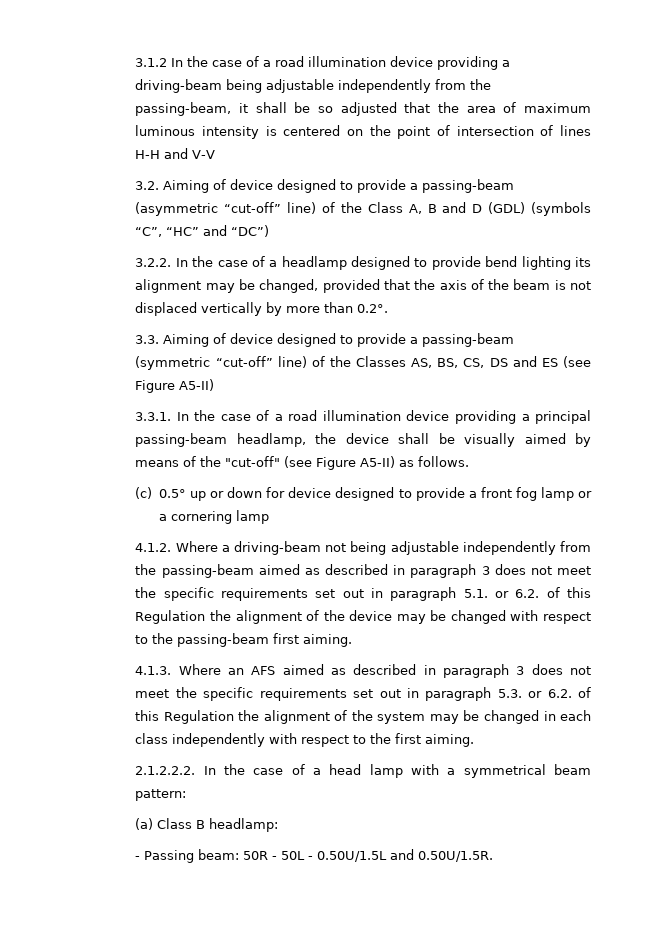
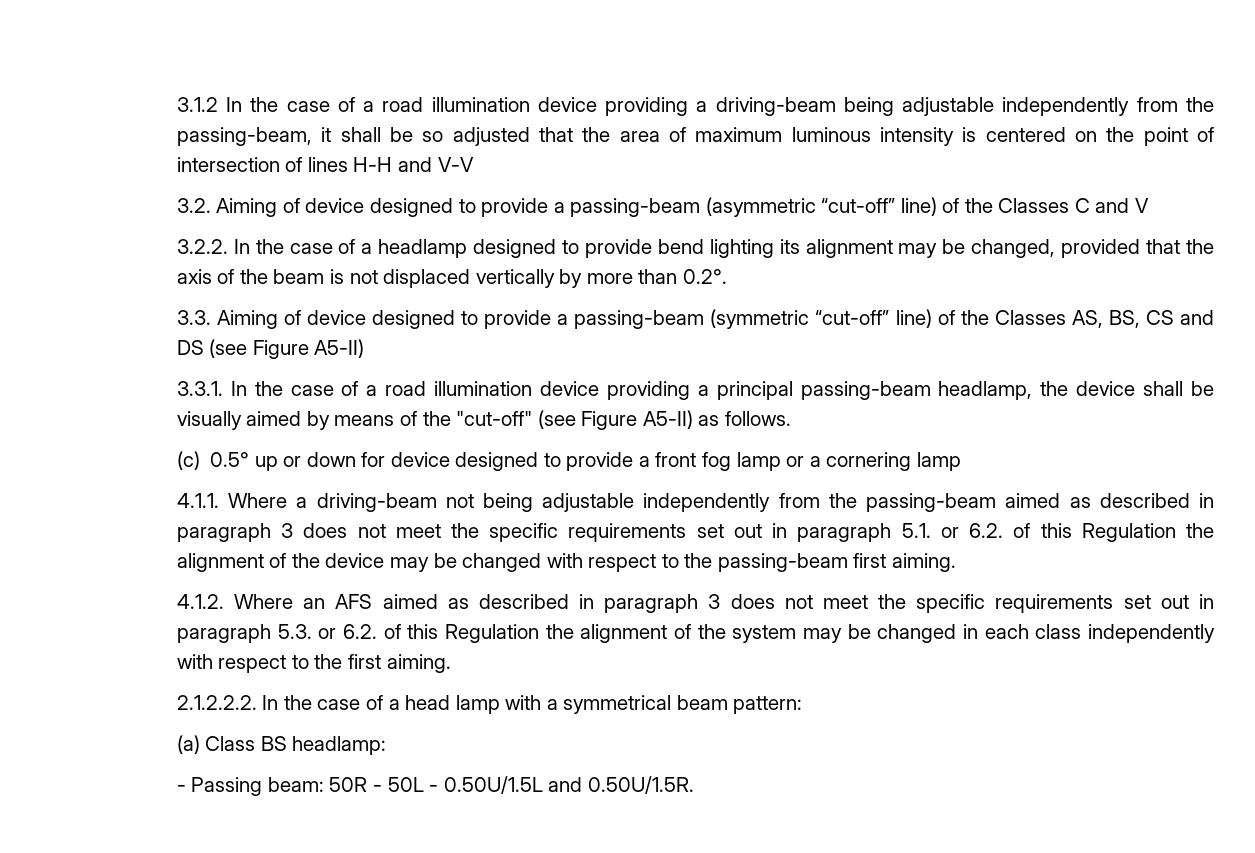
[367,202,592,216] [135,225,270,237] Class A, B and D (GDL) (symbols “C”, “HC” and “DC”) -> [998,198,1149,213] Classes C and V
[463,356,558,368] CS, DS and ES -> [1145,310,1215,325] [176,340,204,355] CS and DS
[135,543,172,552] 4.1.2. -> [176,493,219,508] 4.1.1.
[135,666,172,675] 4.1.3. -> [176,594,224,609] 4.1.2.
[196,820,206,829] B -> [260,736,287,751] BS

